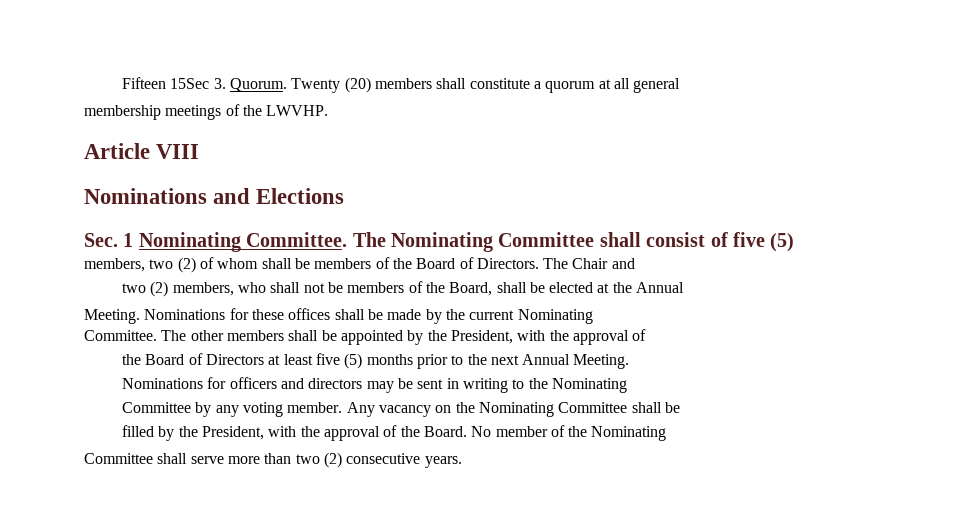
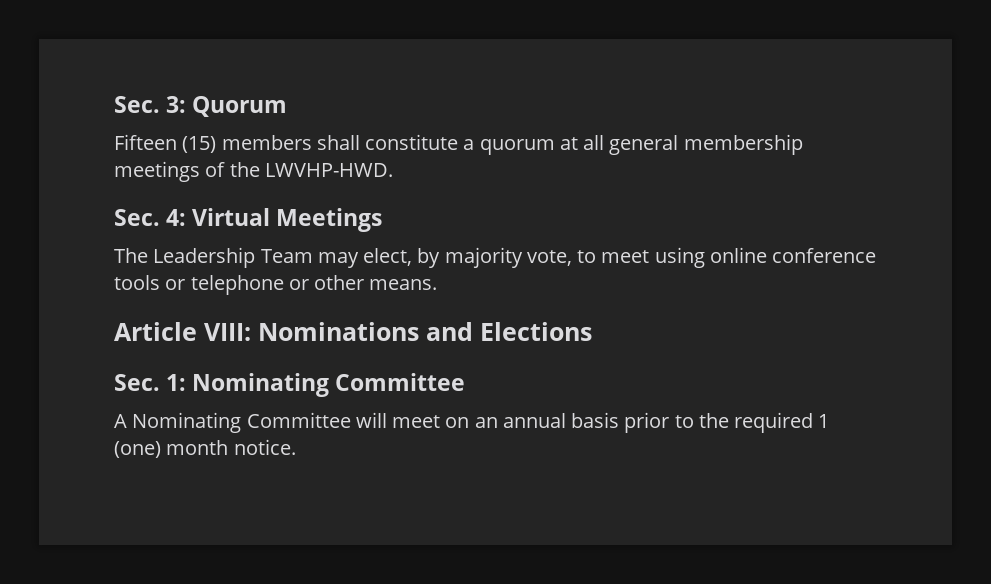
[122,77,371,93] Fifteen 15Sec 3. Quorum. Twenty (20) -> [114,96,288,117] [114,134,217,153] Sec. 3: Quorum // Fifteen (15)
(681, 85) // -> (679, 145) none
[266,105,329,116] LWVHP. -> [264,163,393,177] [114,208,383,232] [114,247,877,268] [114,275,438,295] LWVHP-HWD. // Sec. 4: Virtual Meetings // The Leadership Team may elect, by majority vote, to meet using online conference tools or telephone or other means.
[156,144,200,159] VIII // -> [204,323,251,341] VIII:
[123,232,795,252] [84,257,635,273] [122,281,685,297] [84,308,593,324] [84,329,647,345] [122,353,630,369] [122,377,627,393] [122,402,680,417] [122,425,667,441] [84,452,462,468] 1 Nominating Committee. The Nominating Committee shall consist of five (5) // members, two (2) of whom shall be members of the Board of Directors. The Chair and // two (2) members, who shall not be members of the Board, shall be elected at the Annual // Meeting. Nominations for these offices shall be made by the current Nominating // Committee. The other members shall be appointed by the President, with the approval of // the Board of Directors at least five (5) months prior to the next Annual Meeting. // Nominations for officers and directors may be sent in writing to the Nominating // Committee by any voting member. Any vacancy on the Nominating Committee shall be // filled by the President, with the approval of the Board. No member of the Nominating // Committee shall serve more than two (2) consecutive years. -> [166,373,466,397] [114,412,830,433] [114,439,296,458] 1: Nominating Committee // A Nominating Committee will meet on an annual basis prior to the required 1 (one) month notice.

